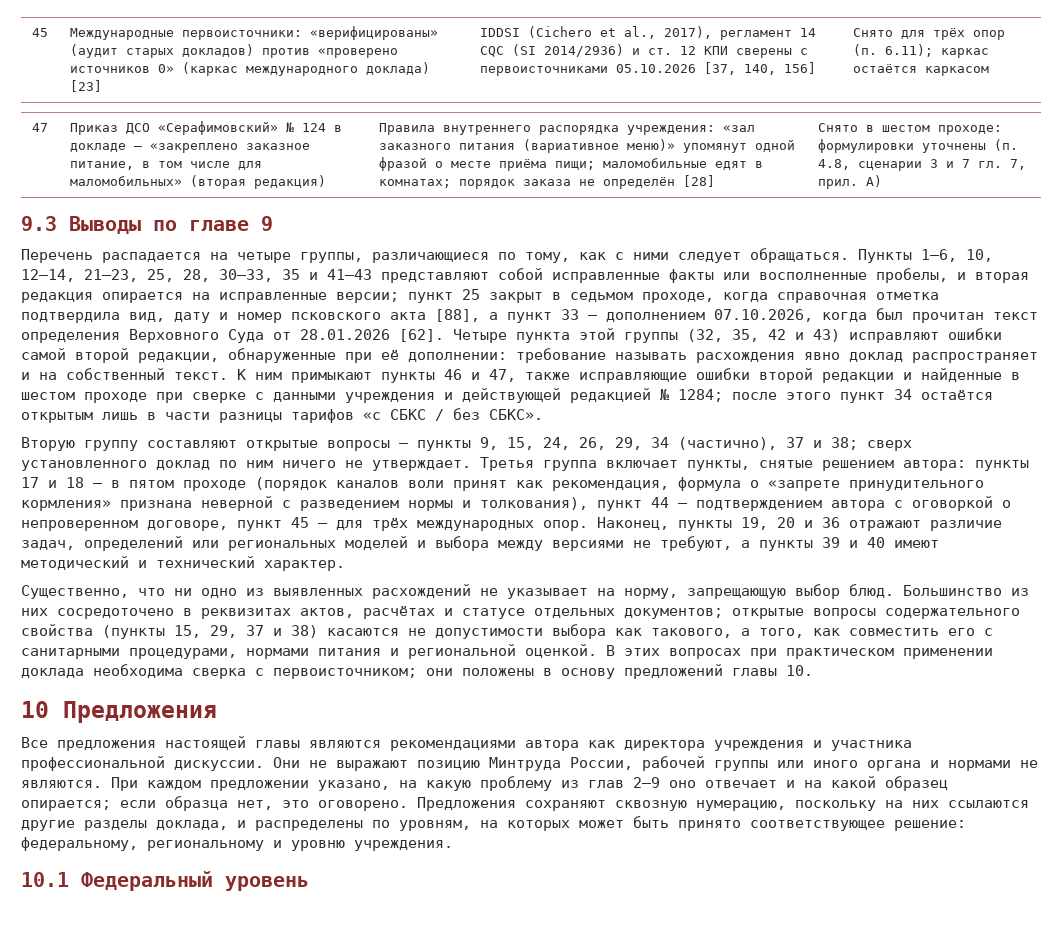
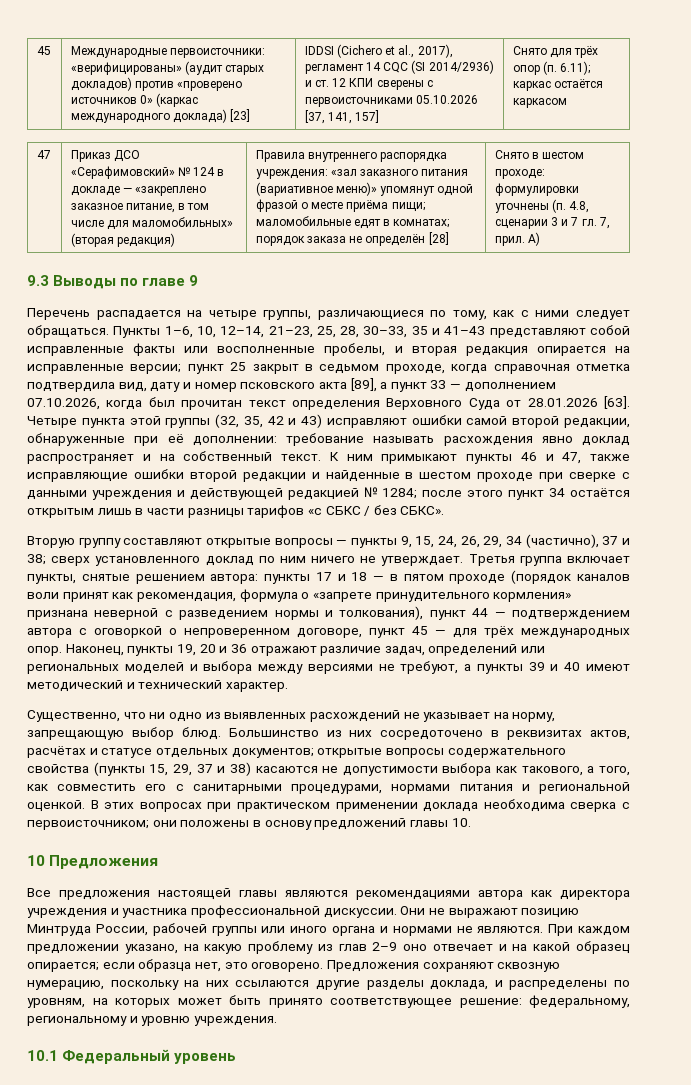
[743,62,816,75] 140, 156] -> [327,110,380,124] 141, 157]
[435,309,480,322] [88], -> [350,378,377,392] [89],
[399,329,444,342] [62]. -> [603,396,630,409] [63].

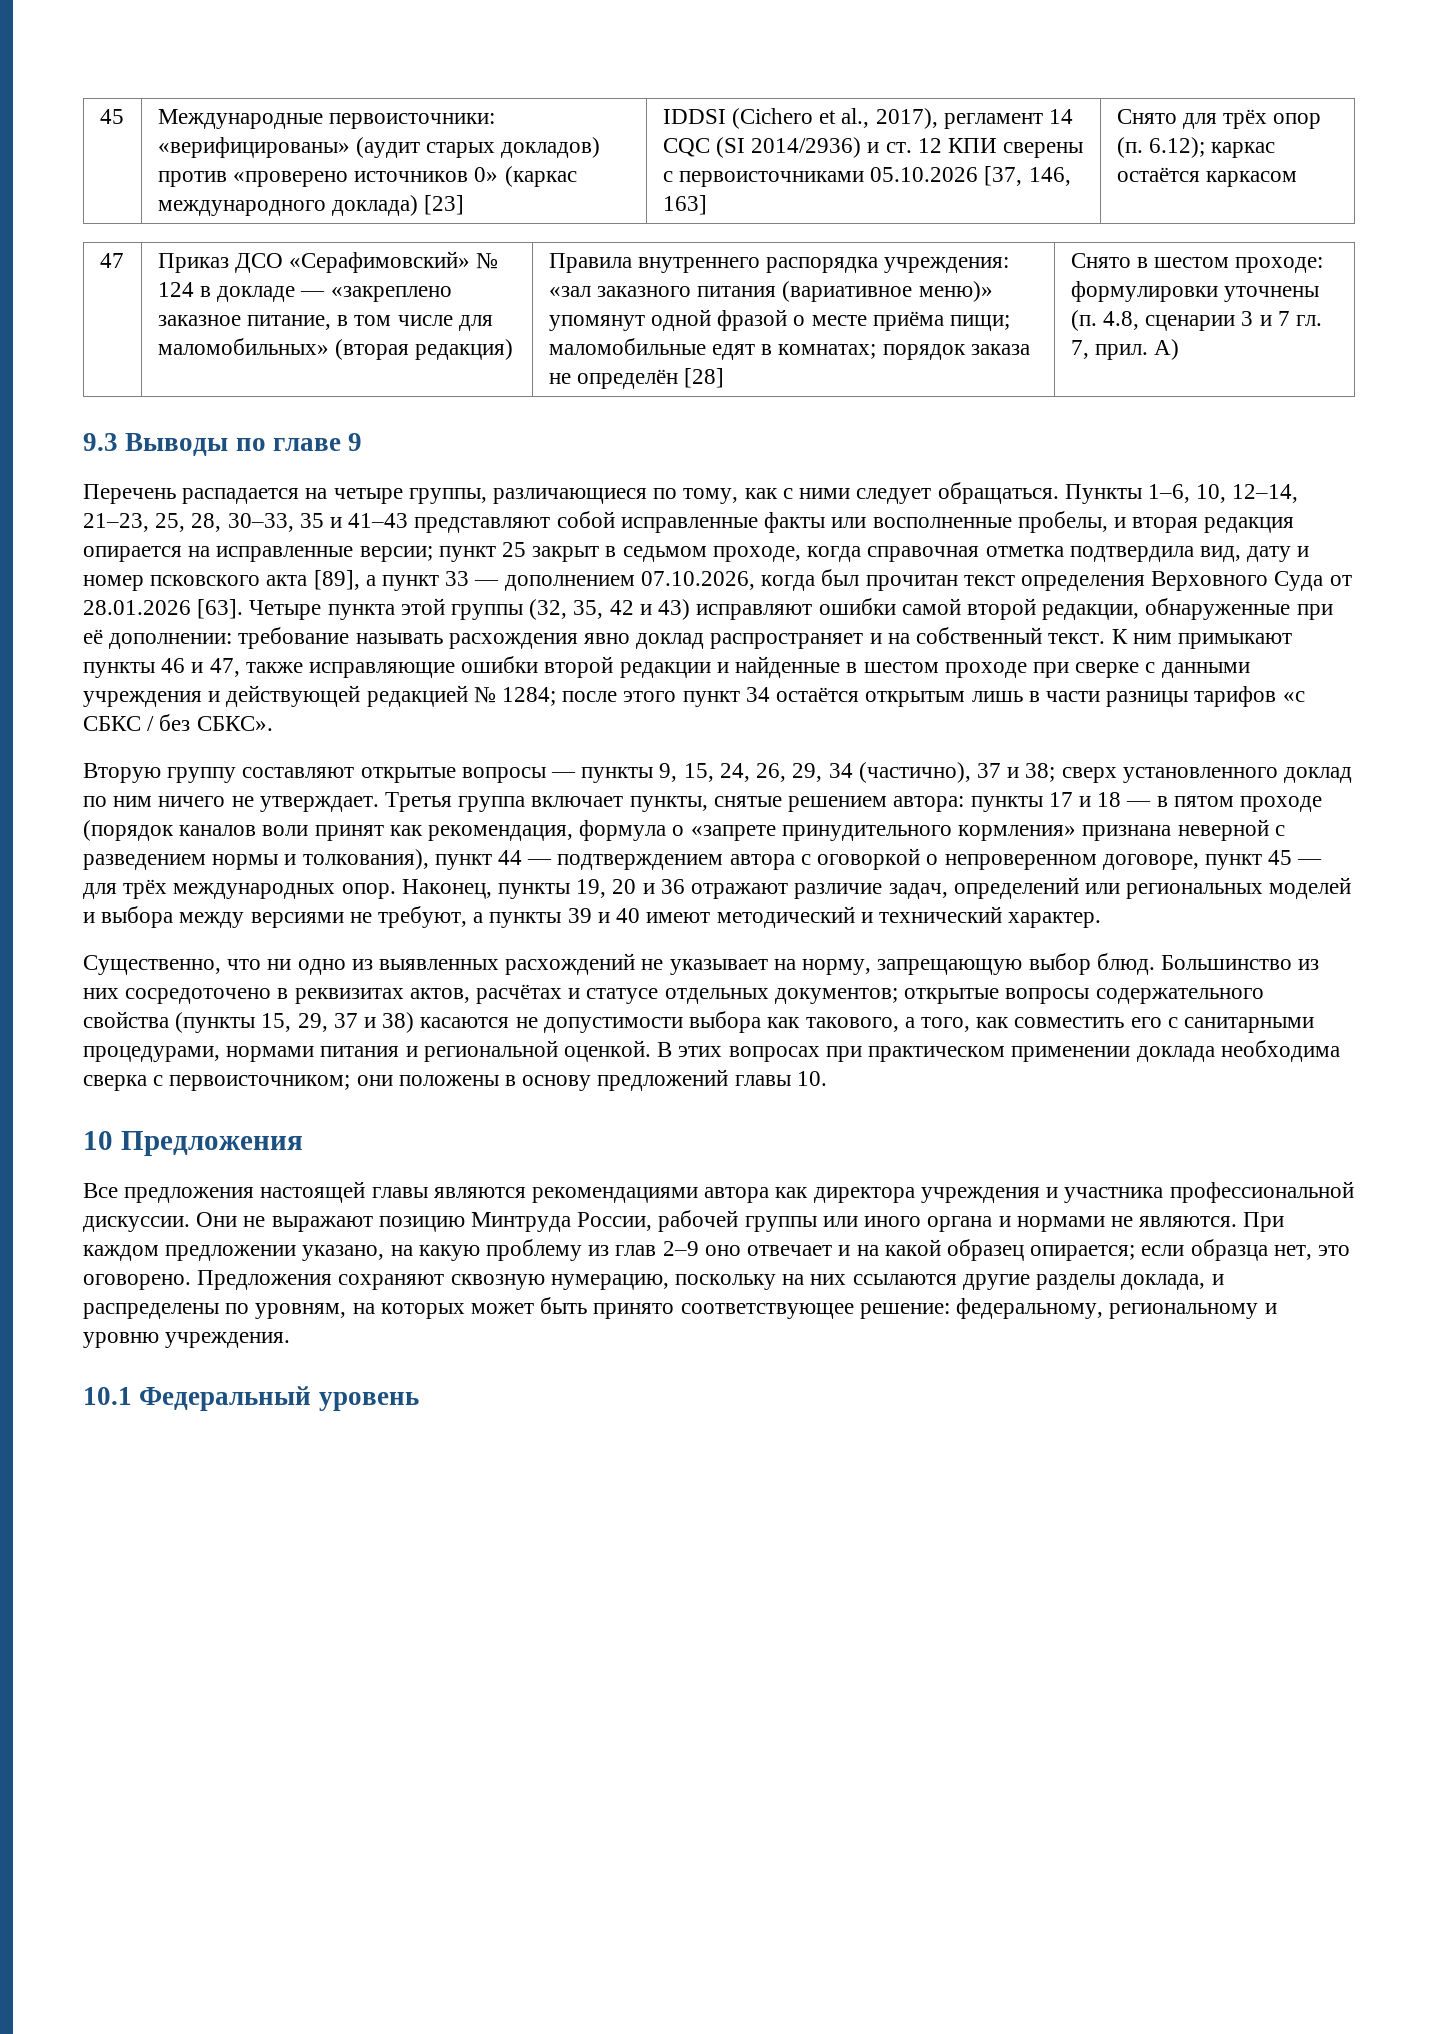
[327,110,380,124] 141, 157] -> [1028,167,1071,186] [662,195,707,215] 146, 163]
[560,61,591,75] 6.11); -> [1148,137,1205,158] 6.12);

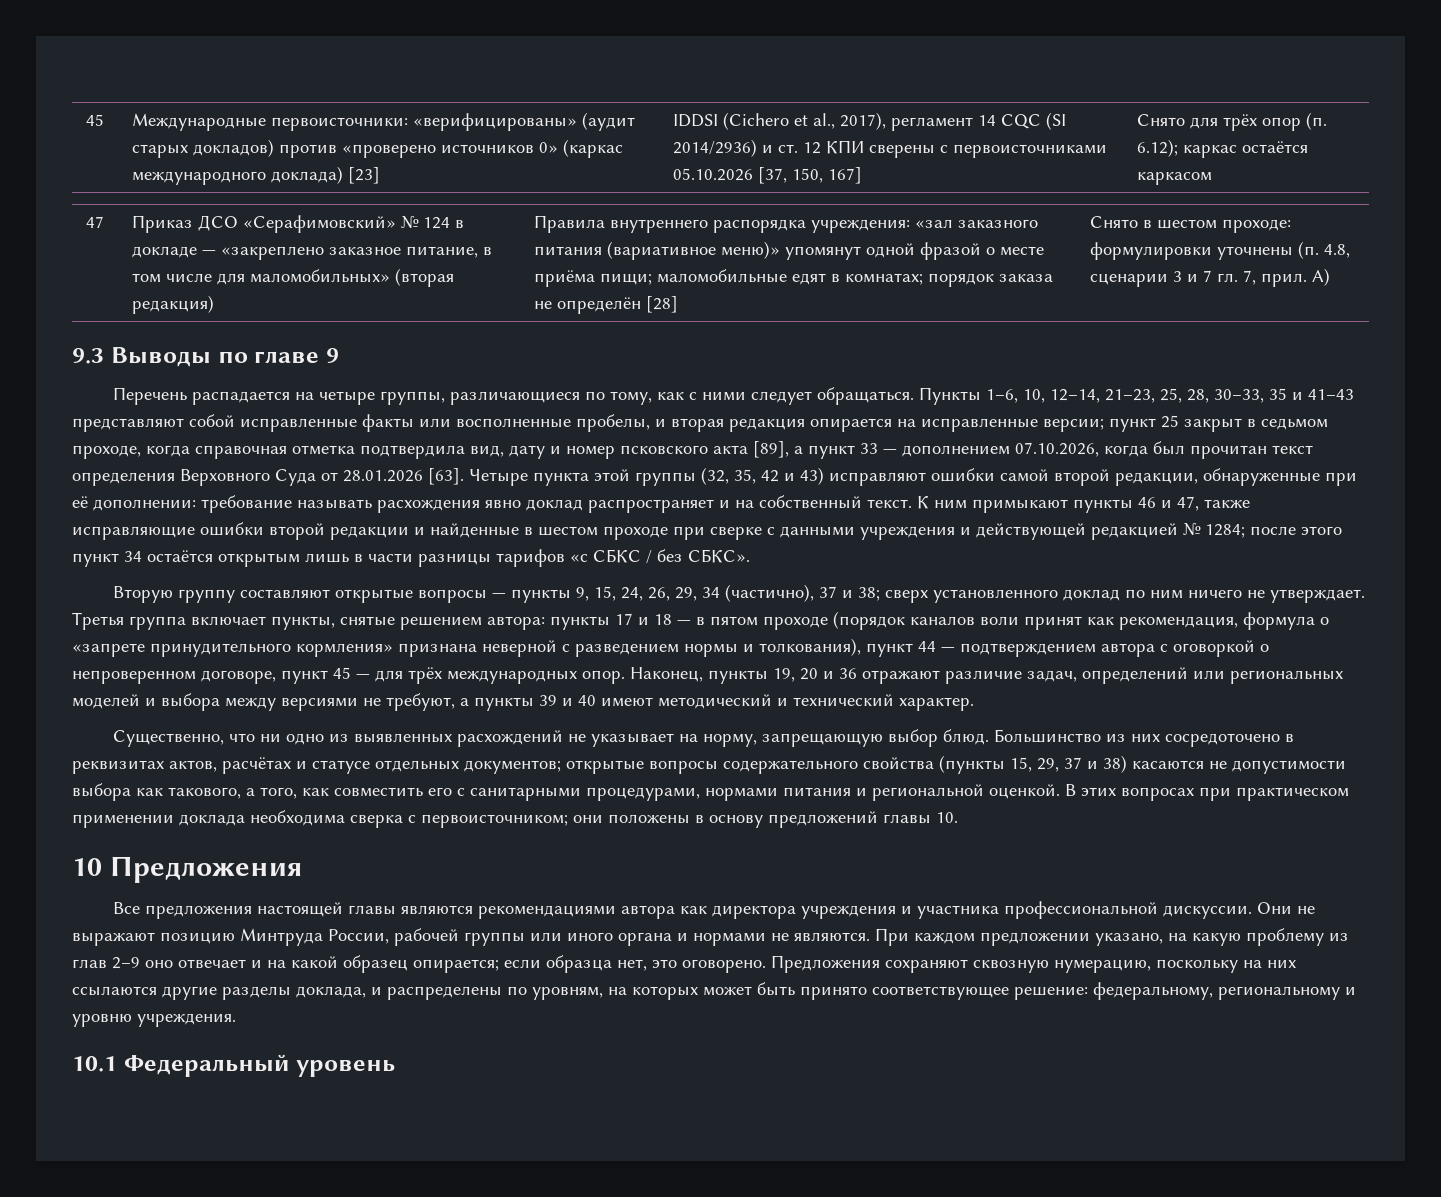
[1028,167,1071,186] [662,195,707,215] 146, 163] -> [791,167,862,184] 150, 167]

